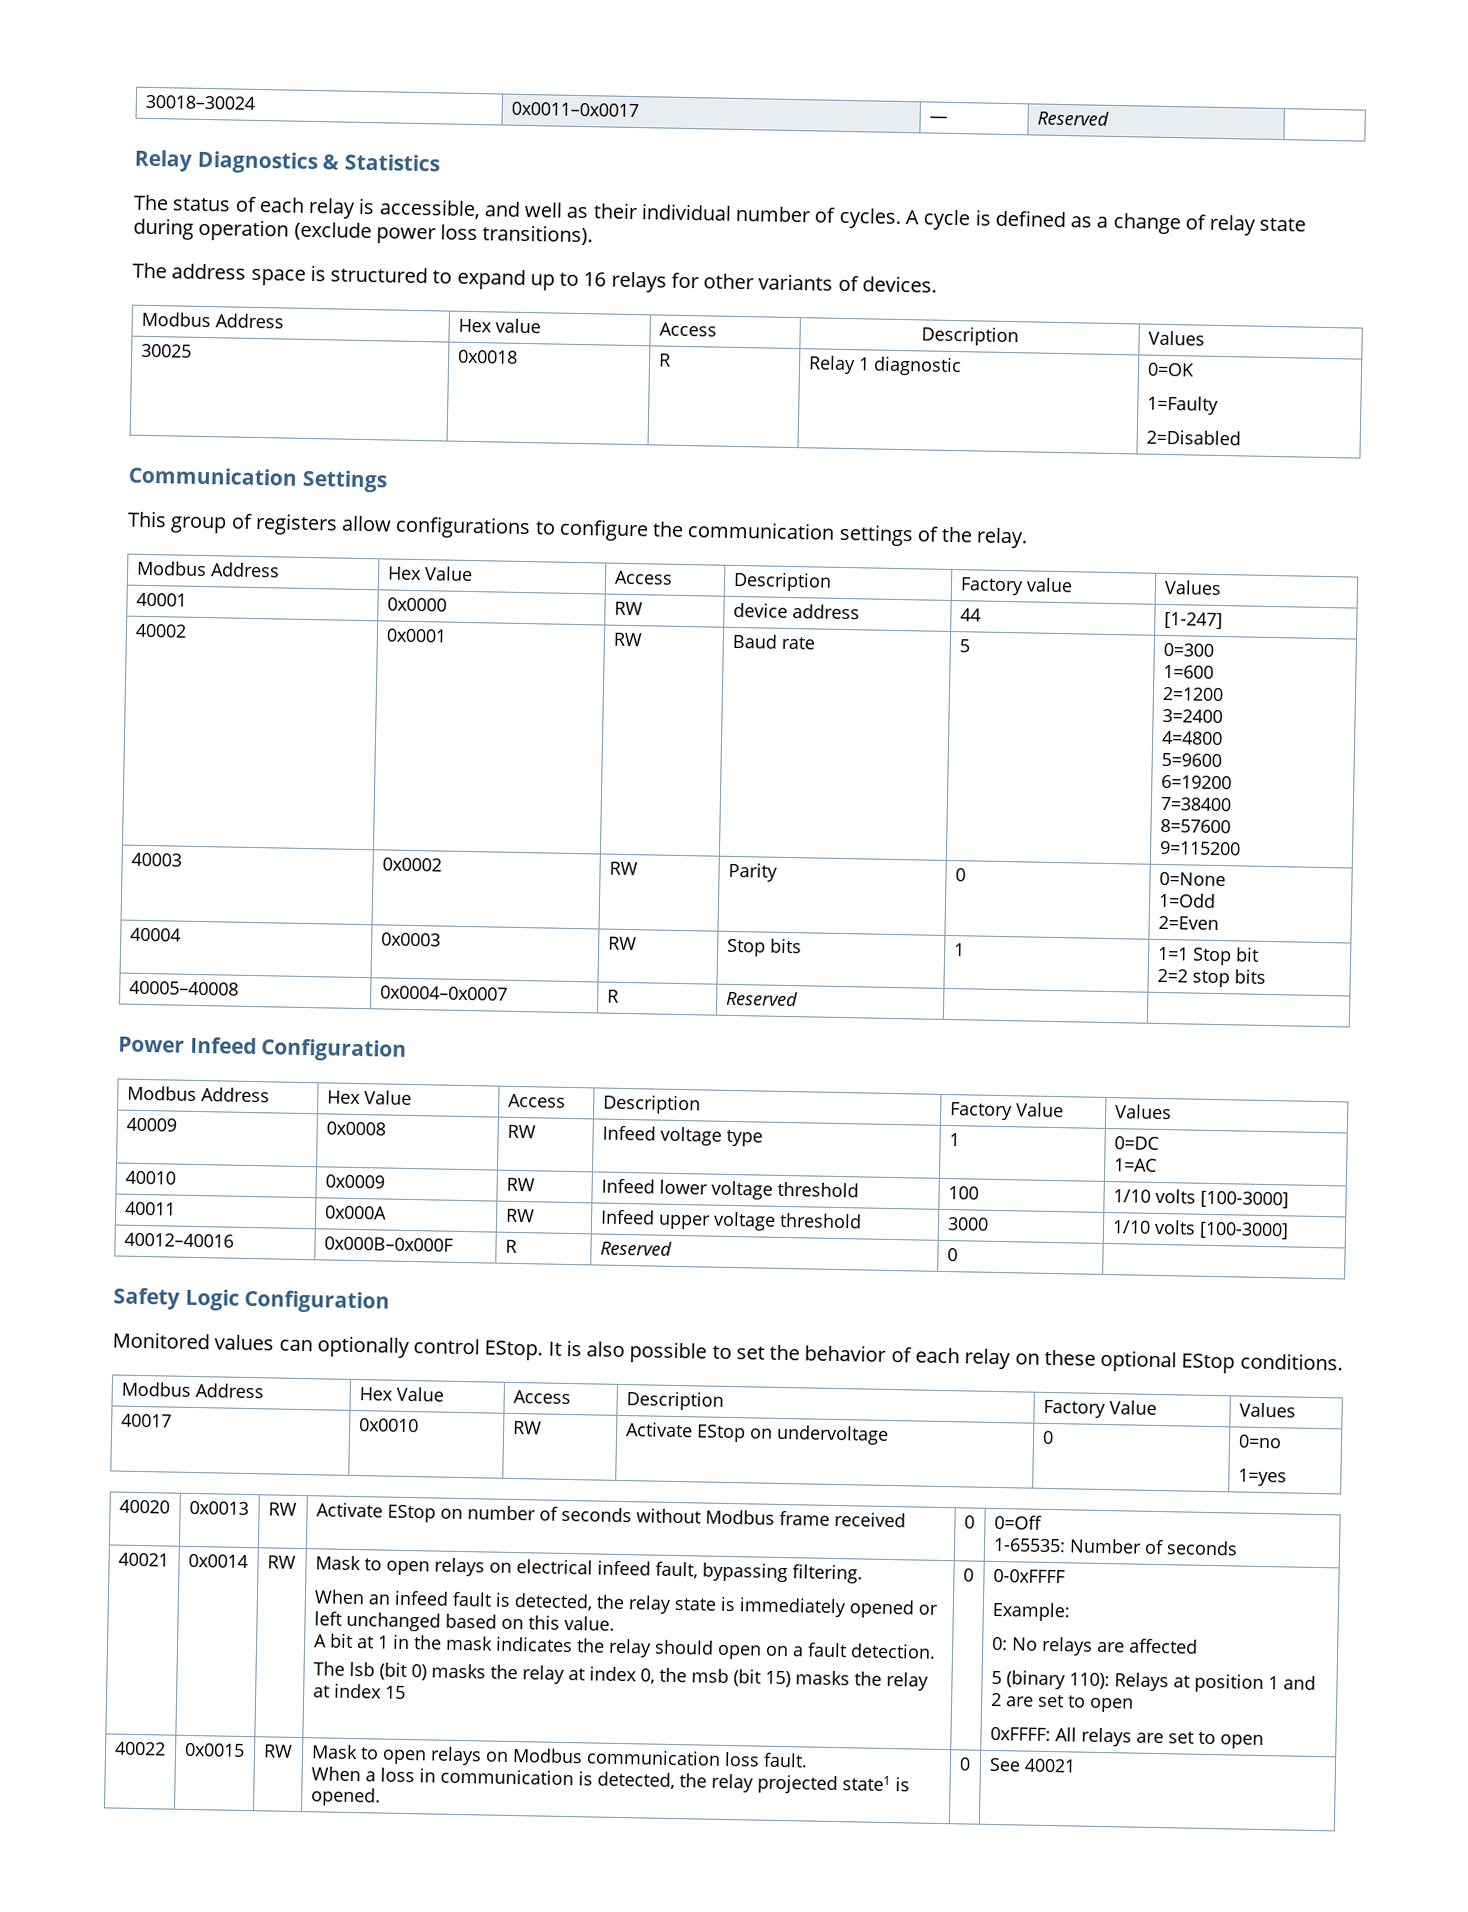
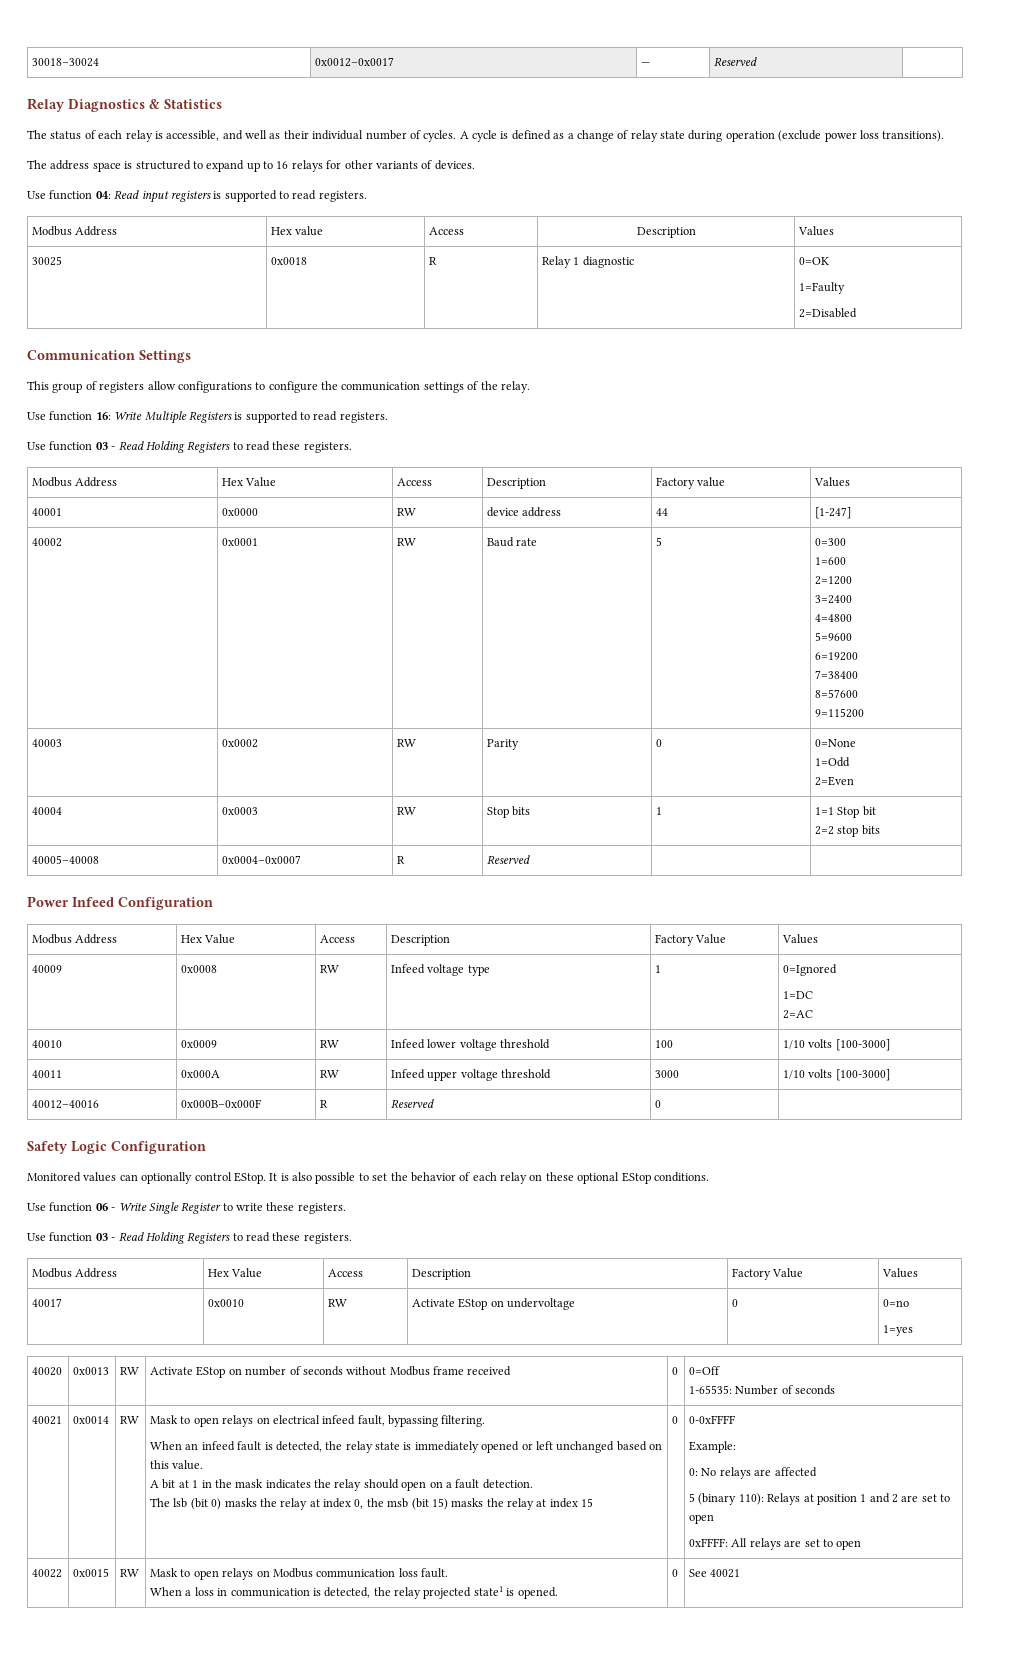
[510,101,639,118] 0x0011–0x0017 -> [315,57,395,67] 0x0012–0x0017
(937, 284) none -> [27,190,367,203] // Use function 04: Read input registers is supported to read registers.
(1029, 538) none -> [27,411,388,424] [27,441,352,453] // Use function 16: Write Multiple Registers is supported to read registers. // Use function 03 - Read Holding Registers to read these registers.
[1113,1136,1159,1150] [1113,1158,1157,1172] 0=DC // 1=AC -> [783,964,838,976] [783,991,814,999] [783,1010,814,1019] 0=Ignored // 1=DC // 2=AC
(1343, 1361) none -> [27,1202,346,1214] [27,1232,352,1244] // Use function 06 - Write Single Register to write these registers. // Use function 03 - Read Holding Registers to read these registers.

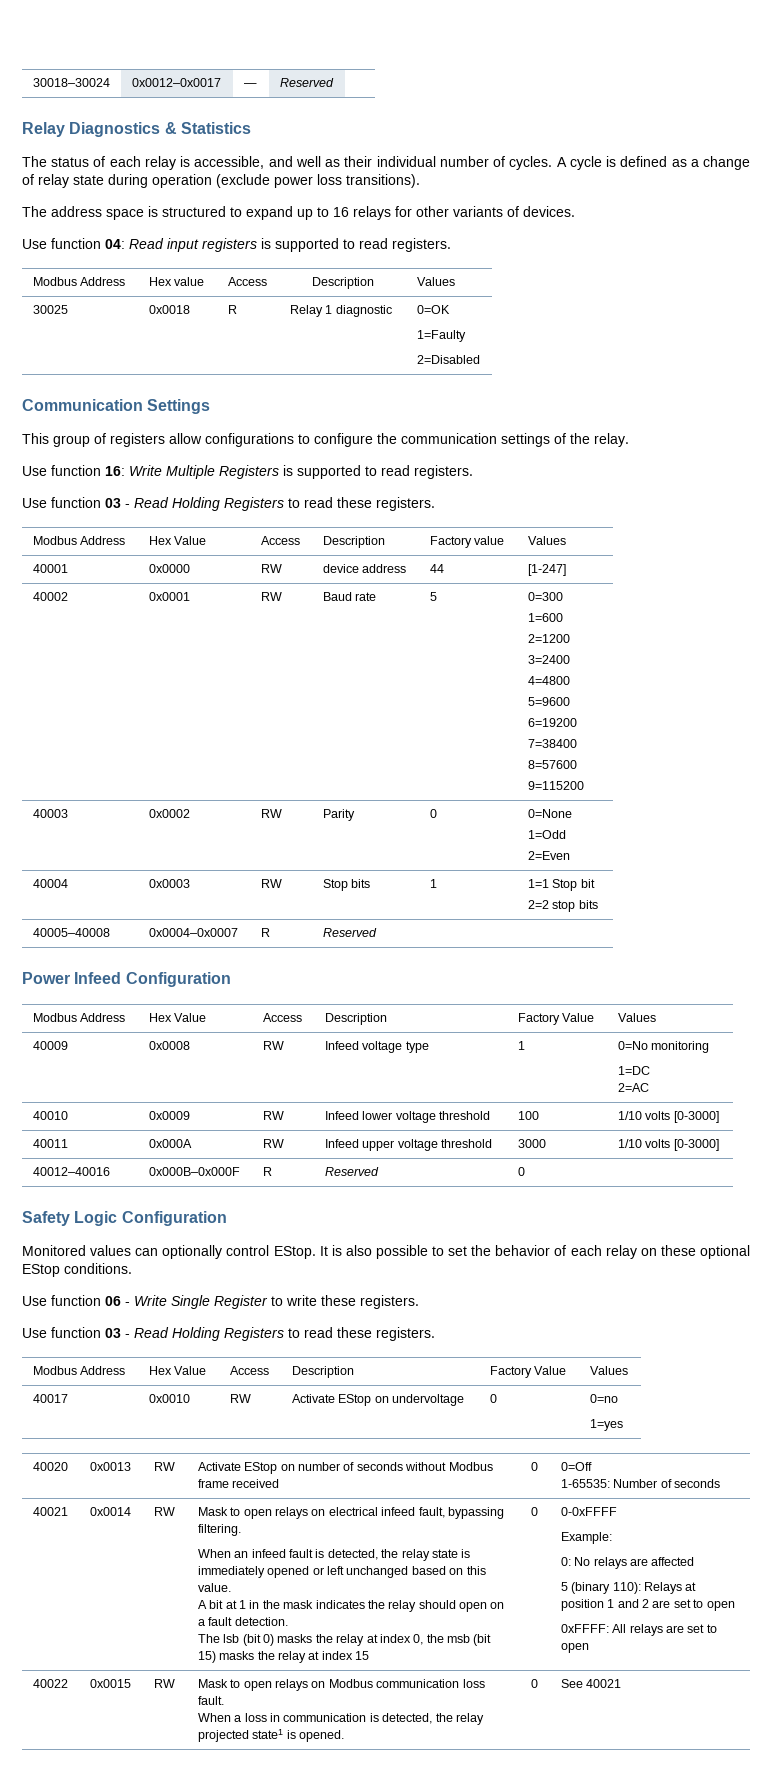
[783,964,838,976] 0=Ignored -> [617,1041,710,1053] 0=No monitoring
[835,1039,890,1051] [100-3000] -> [673,1111,719,1123] [0-3000]
[835,1069,890,1081] [100-3000] -> [673,1139,719,1151] [0-3000]

